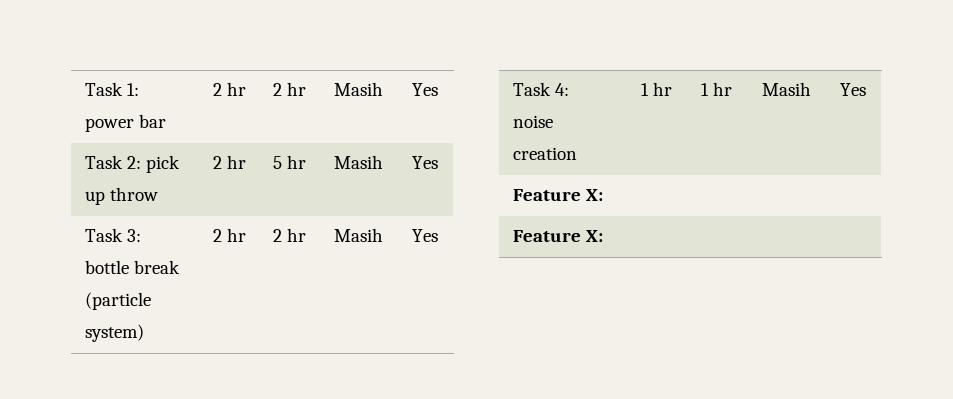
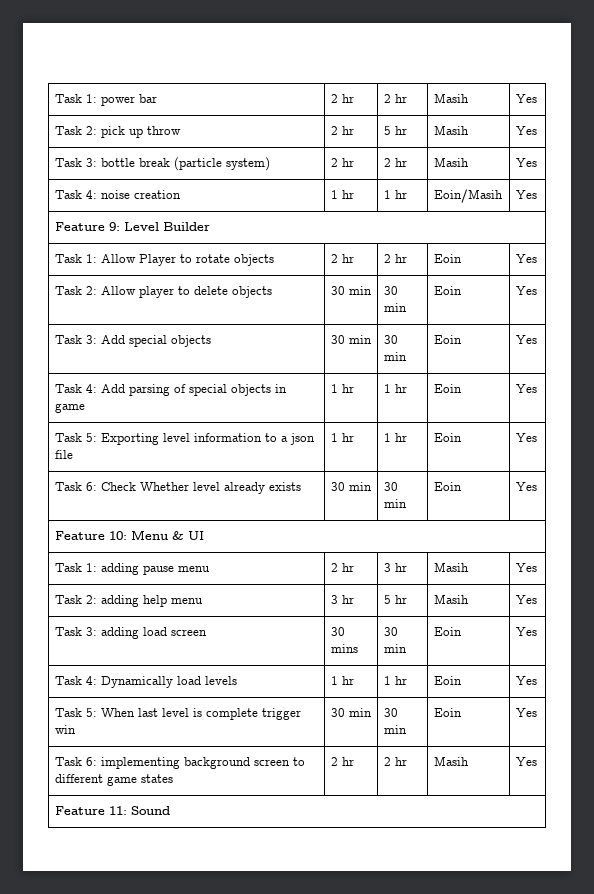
(733, 89) none -> [433,189,503,203] [515,190,537,199] [54,222,210,231] [54,254,274,266] [330,254,354,263] [383,254,407,263] [433,254,462,263] [515,254,537,263] [54,286,272,298] [330,286,372,295] [383,286,398,295] [383,303,407,312] [433,286,462,295] [515,286,537,295] [54,335,211,347] [330,335,372,344] [383,335,398,344] [383,352,407,361] [433,335,462,344] [515,335,537,344] [54,384,287,396] [54,403,85,413] [330,384,354,393] [383,384,407,393] [433,384,462,393] [515,384,537,393] [54,433,315,445] [54,450,73,459] [330,433,354,442] [383,433,407,442] [433,433,462,442] [515,433,537,442] [54,482,301,494] [330,482,372,491] [383,482,398,491] [383,499,407,508] [433,482,462,491] [515,482,537,491] [54,530,204,540] [54,563,210,575] [330,563,354,572] [383,563,407,572] [433,562,469,572] [515,563,537,572] [54,595,203,607] [330,595,354,604] [383,595,407,604] [433,594,469,604] [515,595,537,604] [54,627,207,639] [330,627,345,636] [330,644,358,653] [383,627,398,636] [383,644,407,653] [433,627,462,636] [515,627,537,636] [54,676,237,688] [330,676,354,685] [383,676,407,685] [433,676,462,685] [515,676,537,685] [54,708,301,720] [54,725,76,734] [330,708,372,717] [383,708,398,717] [383,725,407,734] [433,708,462,717] [515,708,537,717] [54,757,305,769] [54,774,173,786] [330,757,354,766] [383,757,407,766] | Eoin/Masih | Yes // Feature 9: Level Builder // Task 1: Allow Player to rotate objects | 2 hr | 2 hr | Eoin | Yes // Task 2: Allow player to delete objects | 30 min | 30 min | Eoin | Yes // Task 3: Add special objects | 30 min | 30 min | Eoin | Yes // Task 4: Add parsing of special objects in game | 1 hr | 1 hr | Eoin | Yes // Task 5: Exporting level information to a json file | 1 hr | 1 hr | Eoin | Yes // Task 6: Check Whether level already exists | 30 min | 30 min | Eoin | Yes // Feature 10: Menu & UI // Task 1: adding pause menu | 2 hr | 3 hr | Masih | Yes // Task 2: adding help menu | 3 hr | 5 hr | Masih | Yes // Task 3: adding load screen | 30 mins | 30 min | Eoin | Yes // Task 4: Dynamically load levels | 1 hr | 1 hr | Eoin | Yes // Task 5: When last level is complete trigger win | 30 min | 30 min | Eoin | Yes // Task 6: implementing background screen to different game states | 2 hr | 2 hr
[586,189,604,201] [512,230,604,242] X: // Feature X: -> [108,806,170,815] 11: Sound

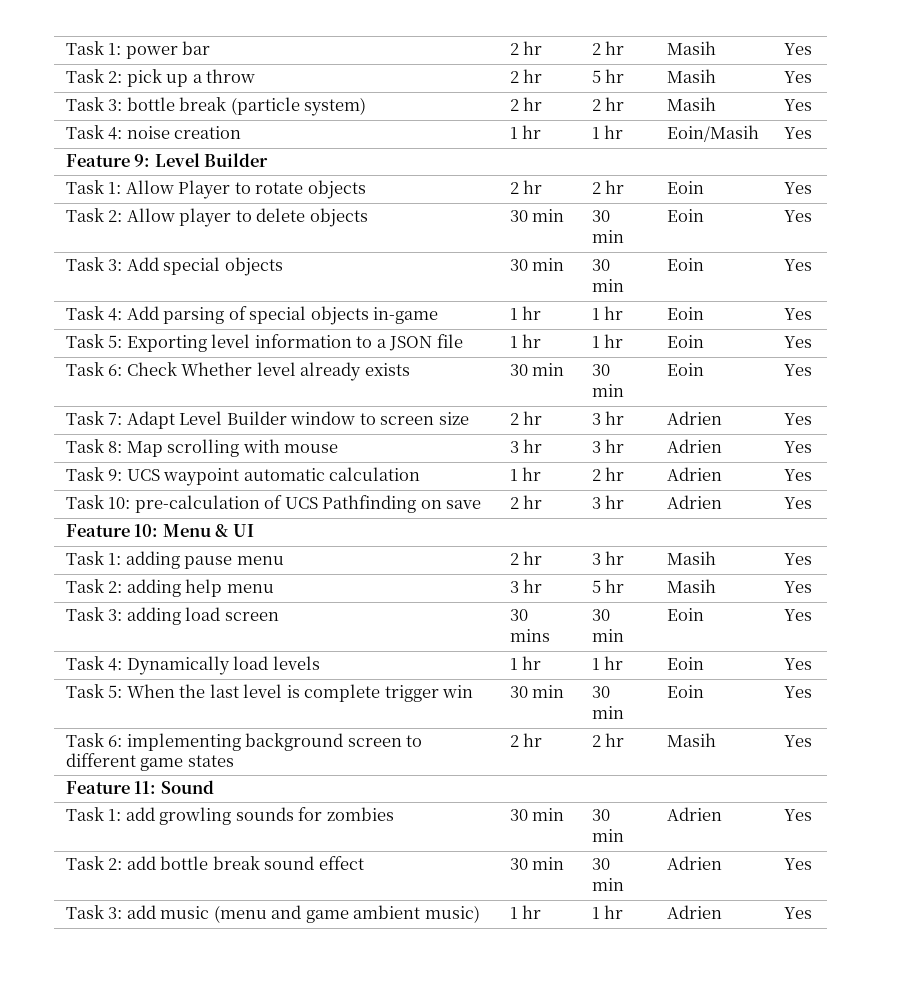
(143, 133) none -> [192,74,203,83] a
[274,384,287,393] [54,403,85,413] in game -> [373,307,439,324] in-game
[289,433,315,445] json -> [389,336,433,351] JSON
(537, 486) none -> [66,411,469,429] [510,411,543,425] [592,411,625,425] [667,411,723,425] [784,413,813,425] [66,439,339,457] [510,439,543,453] [592,439,625,453] [667,439,723,453] [784,441,813,453] [66,467,421,486] [510,467,542,481] [592,467,625,481] [667,467,723,481] [784,469,813,481] [66,495,482,513] [510,495,543,509] [592,495,625,509] [667,495,723,509] [784,497,813,509] // Task 7: Adapt Level Builder window to screen size | 2 hr | 3 hr | Adrien | Yes // Task 8: Map scrolling with mouse | 3 hr | 3 hr | Adrien | Yes // Task 9: UCS waypoint automatic calculation | 1 hr | 2 hr | Adrien | Yes // Task 10: pre-calculation of UCS Pathfinding on save | 2 hr | 3 hr | Adrien | Yes
(135, 712) none -> [179,684,206,698] the
(170, 810) none -> [66,807,394,825] [510,808,565,821] [592,809,611,821] [592,829,625,842] [667,807,723,821] [784,809,813,821] [66,856,364,870] [510,857,565,870] [592,858,611,870] [592,878,625,891] [667,856,723,870] [784,858,813,870] [66,905,480,923] [510,905,542,919] [592,905,624,919] [667,905,723,919] [784,907,813,919] // Task 1: add growling sounds for zombies | 30 min | 30 min | Adrien | Yes // Task 2: add bottle break sound effect | 30 min | 30 min | Adrien | Yes // Task 3: add music (menu and game ambient music) | 1 hr | 1 hr | Adrien | Yes

